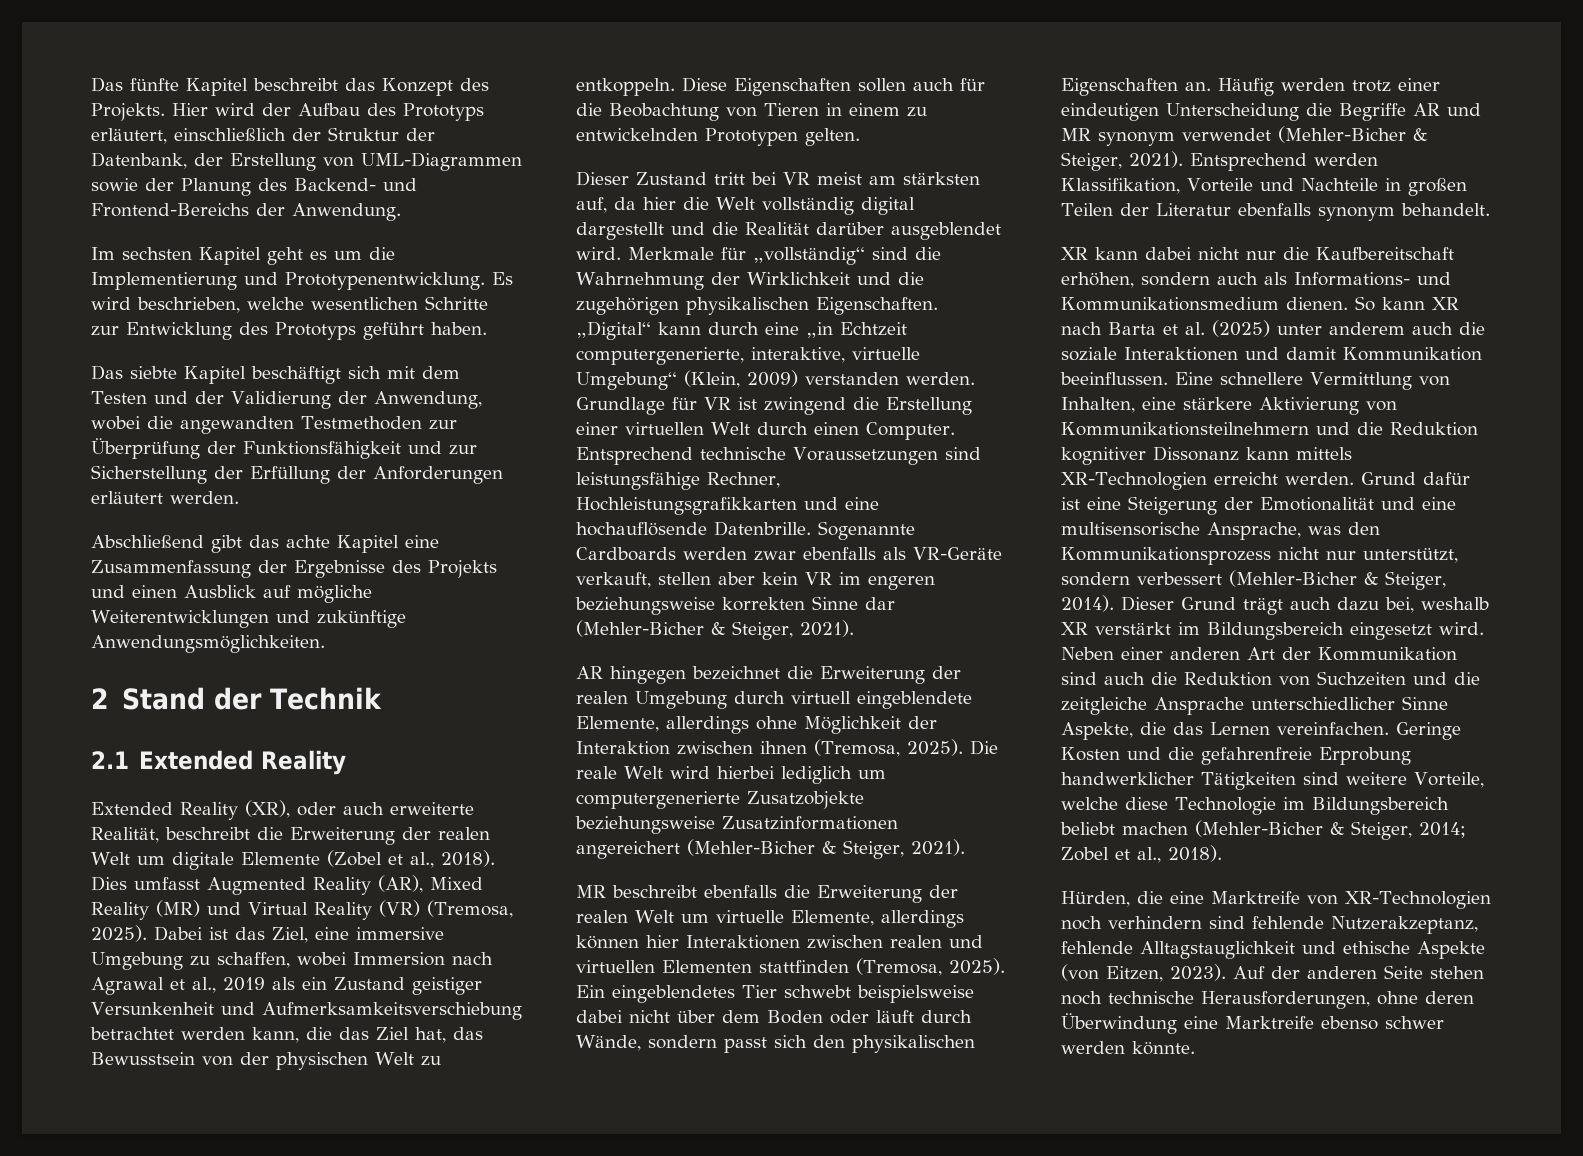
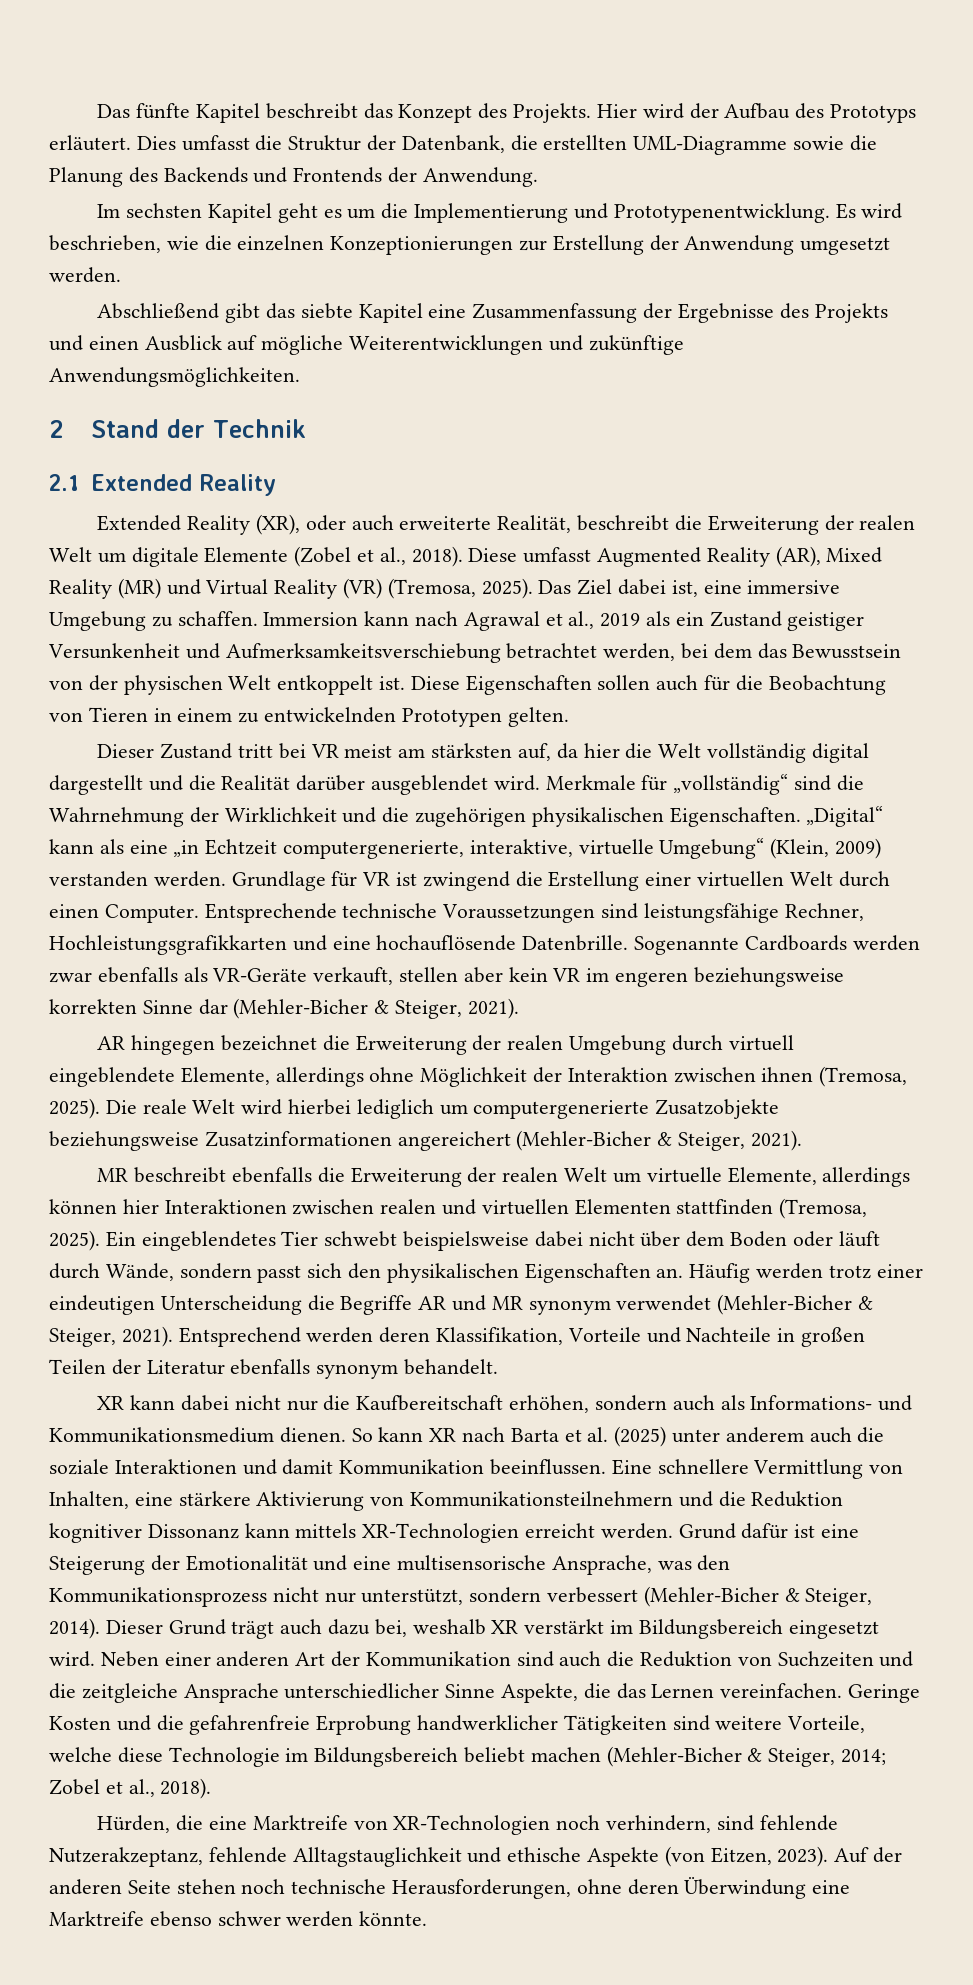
[91,127,435,144] [91,152,522,171] [91,178,417,196] [91,203,249,217] erläutert, einschließlich der Struktur der Datenbank, der Erstellung von UML-Diagrammen sowie der Planung des Backend- und Frontend-Bereichs -> [49,135,877,155] [49,167,383,187] erläutert. Dies umfasst die Struktur der Datenbank, die erstellten UML-Diagramme sowie die Planung des Backends und Frontends
[247,296,488,310] [91,322,487,340] [91,365,460,384] [91,391,482,409] [91,416,457,434] [91,438,477,459] [91,465,503,484] [91,491,163,504] welche wesentlichen Schritte zur Entwicklung des Prototyps geführt haben. // Das siebte Kapitel beschäftigt sich mit dem Testen und der Validierung der Anwendung, wobei die angewandten Testmethoden zur Überprüfung der Funktionsfähigkeit und zur Sicherstellung der Erfüllung der Anforderungen erläutert -> [166,235,891,255] wie die einzelnen Konzeptionierungen zur Erstellung der Anwendung umgesetzt
[286,535,330,548] achte -> [300,303,353,319] siebte
[91,876,127,891] Dies -> [468,548,518,562] Diese
[154,926,308,943] Dabei ist das Ziel, -> [538,579,698,597] Das Ziel dabei ist,
[217,952,445,968] schaffen, wobei Immersion -> [177,611,410,626] schaffen. Immersion kann
[181,1027,446,1043] werden kann, die das Ziel hat, -> [603,643,752,661] werden, bei dem
[420,1056,441,1066] [576,78,675,96] zu entkoppeln. -> [277,675,406,695] entkoppelt ist.
[708,322,759,335] durch -> [99,839,124,854] als
[576,447,693,465] Entsprechend -> [204,903,337,923] Entsprechende
(1378, 159) none -> [379,1327,431,1343] deren
[1108,916,1202,929] verhindern -> [606,1815,712,1833] verhindern,

